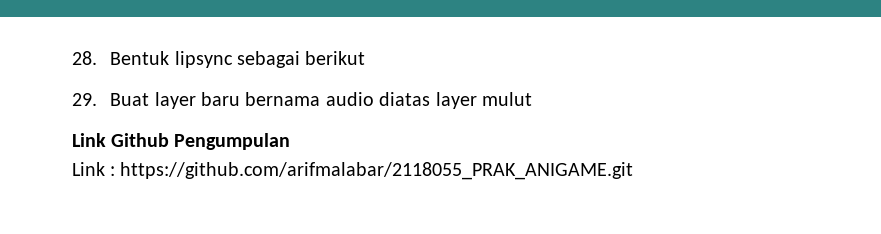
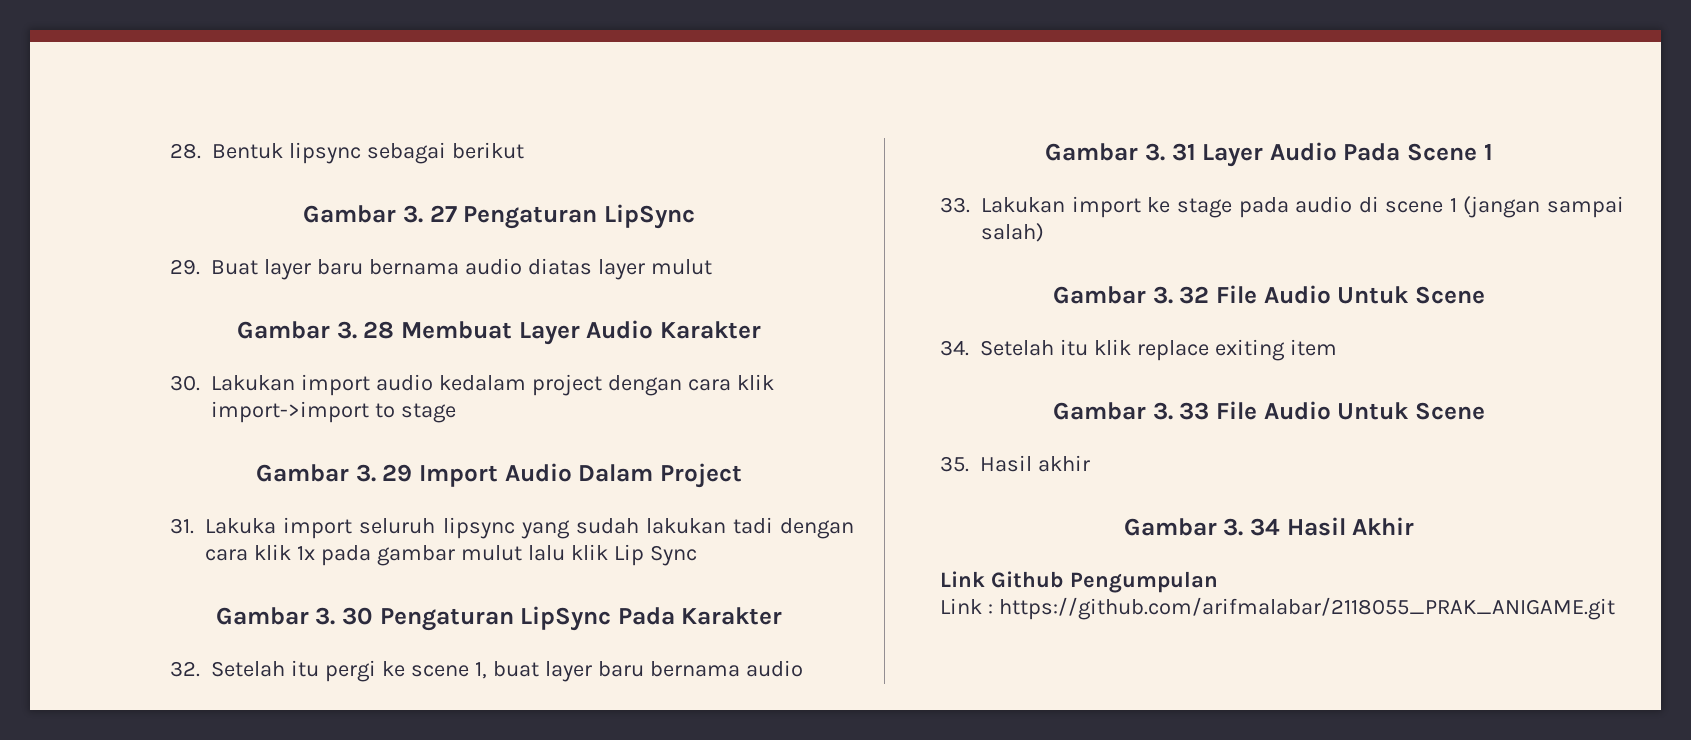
(366, 58) none -> [303,204,695,229] // Gambar 3. 27 Pengaturan LipSync
(533, 99) none -> [237,320,761,345] [170,374,774,396] [211,401,457,423] [256,463,742,488] [170,517,855,539] [205,544,697,566] [215,606,783,631] [170,660,803,682] [1045,142,1493,167] [940,196,1624,218] [981,223,1045,242] [1053,285,1485,304] [940,339,1337,361] [1053,401,1485,420] [940,455,1091,472] [1123,517,1415,536] // Gambar 3. 28 Membuat Layer Audio Karakter // 30. Lakukan import audio kedalam project dengan cara klik import->import to stage // Gambar 3. 29 Import Audio Dalam Project // 31. Lakuka import seluruh lipsync yang sudah lakukan tadi dengan cara klik 1x pada gambar mulut lalu klik Lip Sync // Gambar 3. 30 Pengaturan LipSync Pada Karakter // 32. Setelah itu pergi ke scene 1, buat layer baru bernama audio // Gambar 3. 31 Layer Audio Pada Scene 1 // 33. Lakukan import ke stage pada audio di scene 1 (jangan sampai salah) // Gambar 3. 32 File Audio Untuk Scene // 34. Setelah itu klik replace exiting item // Gambar 3. 33 File Audio Untuk Scene // 35. Hasil akhir // Gambar 3. 34 Hasil Akhir

